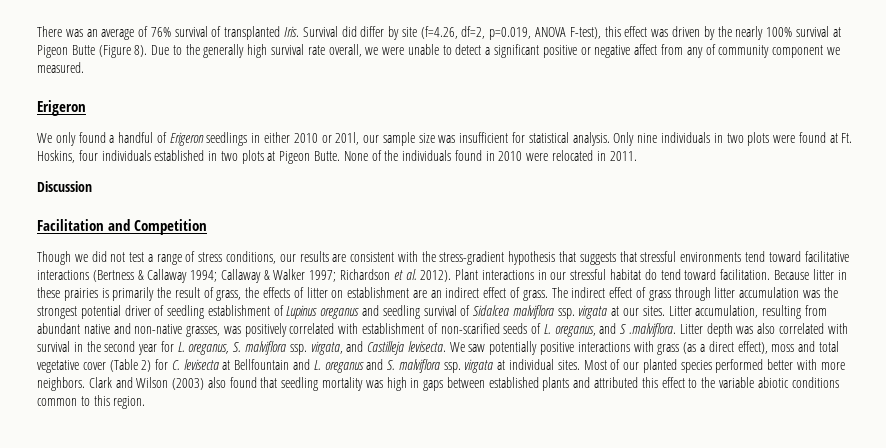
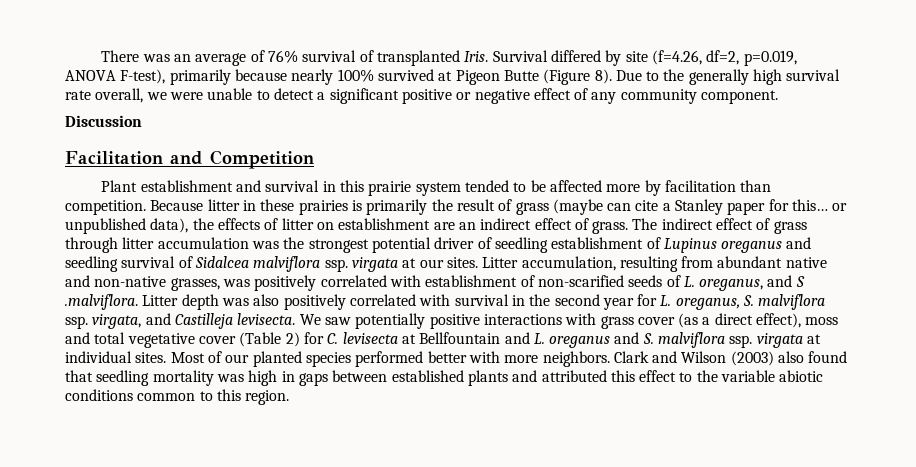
[341,26,385,37] did differ -> [550,50,601,62] differed
[604,26,732,40] this effect was driven by the -> [169,69,287,85] primarily because
[795,26,829,37] survival -> [377,69,434,81] survived
[634,44,840,58] [37,62,84,73] [37,100,86,116] [37,132,853,146] [37,150,637,164] [37,181,92,192] [37,219,208,235] [37,251,849,265] [37,269,771,283] affect from any of community component we measured. // Erigeron // We only found a handful of Erigeron seedlings in either 2010 or 201l, our sample size was insufficient for statistical analysis. Only nine individuals in two plots were found at Ft. Hoskins, four individuals established in two plots at Pigeon Butte. None of the individuals found in 2010 were relocated in 2011. // Discussion // Facilitation and Competition // Though we did not test a range of stress conditions, our results are consistent with the stress-gradient hypothesis that suggests that stressful environments tend toward facilitative interactions (Bertness & Callaway 1994; Callaway & Walker 1997; Richardson et al. 2012). Plant interactions in our stressful habitat do tend toward facilitation. -> [533,88,779,104] [65,115,142,127] [65,150,314,169] [101,180,772,196] [65,200,146,215] effect of any community component. // Discussion // Facilitation and Competition // Plant establishment and survival in this prairie system tended to be affected more by facilitation than competition.
[216,290,242,301] grass, -> [515,199,848,215] [65,218,189,234] grass (maybe can cite a Stanley paper for this… or unpublished data),
(776, 328) none -> [283,294,346,310] positively
(680, 349) none -> [637,317,675,325] cover

